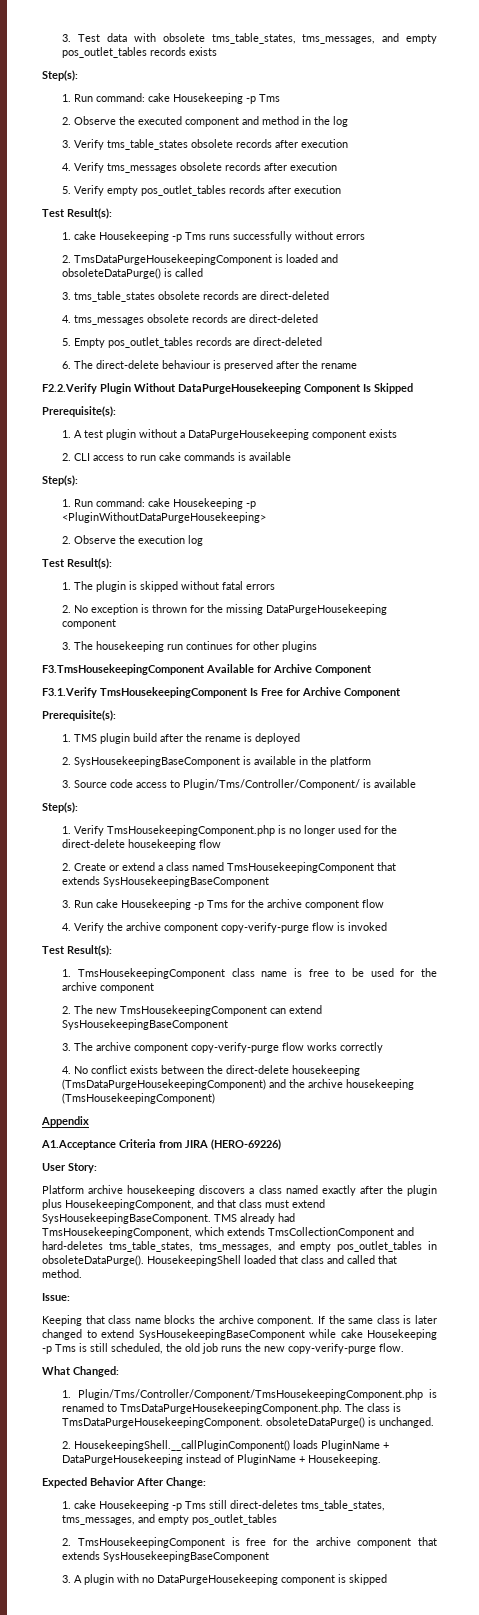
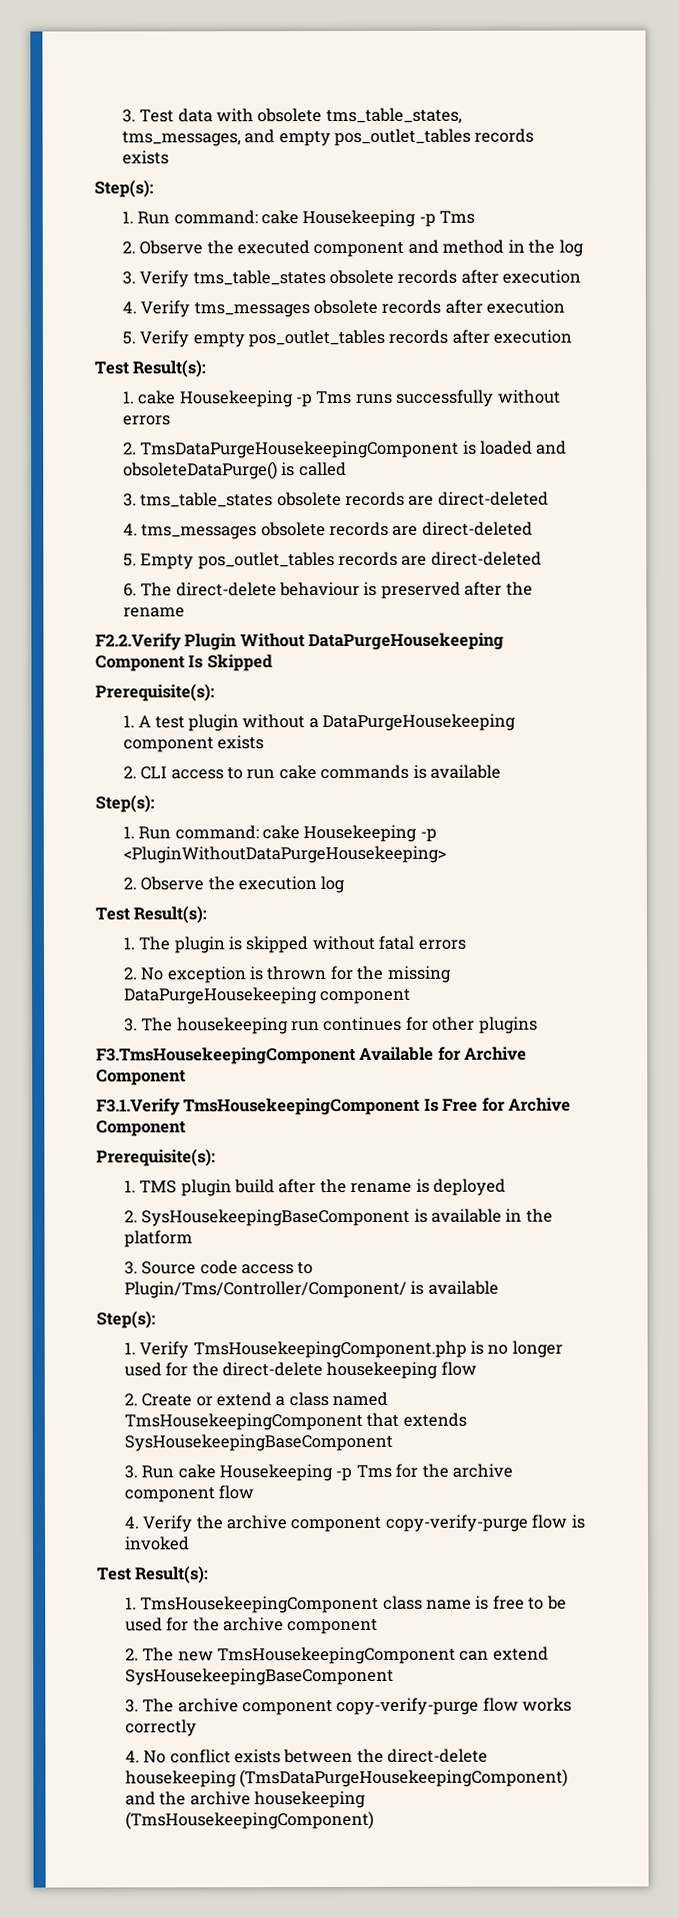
[41,1116,89,1127] [41,1139,281,1150] [42,1163,97,1173] [42,1185,438,1196] [42,1199,325,1210] [42,1213,295,1224] [42,1227,414,1238] [42,1241,437,1252] [42,1255,397,1266] [42,1269,82,1278] [42,1293,70,1301] [42,1315,438,1326] [42,1329,437,1340] [42,1343,404,1354] [42,1366,119,1377] [62,1389,437,1400] [62,1403,402,1414] [62,1417,435,1428] [62,1440,390,1451] [62,1454,382,1465] [42,1477,206,1488] [62,1500,386,1511] [62,1514,278,1525] [62,1537,437,1548] [62,1551,270,1562] [62,1574,388,1585] // Appendix // A1.Acceptance Criteria from JIRA (HERO-69226) // User Story: // Platform archive housekeeping discovers a class named exactly after the plugin plus HousekeepingComponent, and that class must extend SysHousekeepingBaseComponent. TMS already had TmsHousekeepingComponent, which extends TmsCollectionComponent and hard-deletes tms_table_states, tms_messages, and empty pos_outlet_tables in obsoleteDataPurge(). HousekeepingShell loaded that class and called that method. // Issue: // Keeping that class name blocks the archive component. If the same class is later changed to extend SysHousekeepingBaseComponent while cake Housekeeping -p Tms is still scheduled, the old job runs the new copy-verify-purge flow. // What Changed: // 1. Plugin/Tms/Controller/Component/TmsHousekeepingComponent.php is renamed to TmsDataPurgeHousekeepingComponent.php. The class is TmsDataPurgeHousekeepingComponent. obsoleteDataPurge() is unchanged. // 2. HousekeepingShell.__callPluginComponent() loads PluginName + DataPurgeHousekeeping instead of PluginName + Housekeeping. // Expected Behavior After Change: // 1. cake Housekeeping -p Tms still direct-deletes tms_table_states, tms_messages, and empty pos_outlet_tables // 2. TmsHousekeepingComponent is free for the archive component that extends SysHousekeepingBaseComponent // 3. A plugin with no DataPurgeHousekeeping component is skipped -> (374, 1820) none

